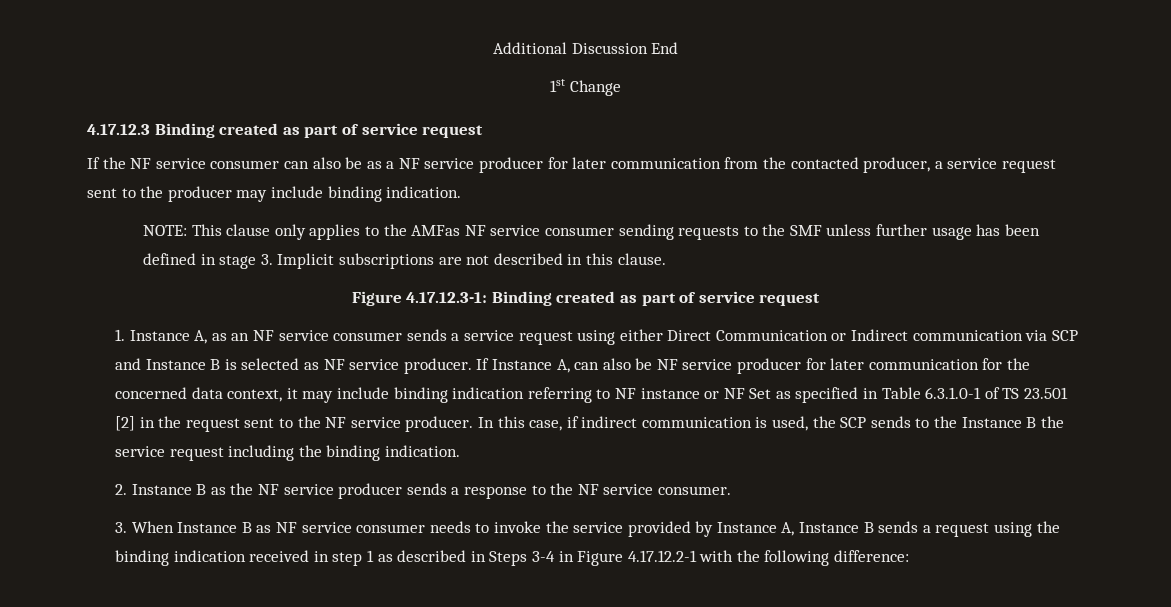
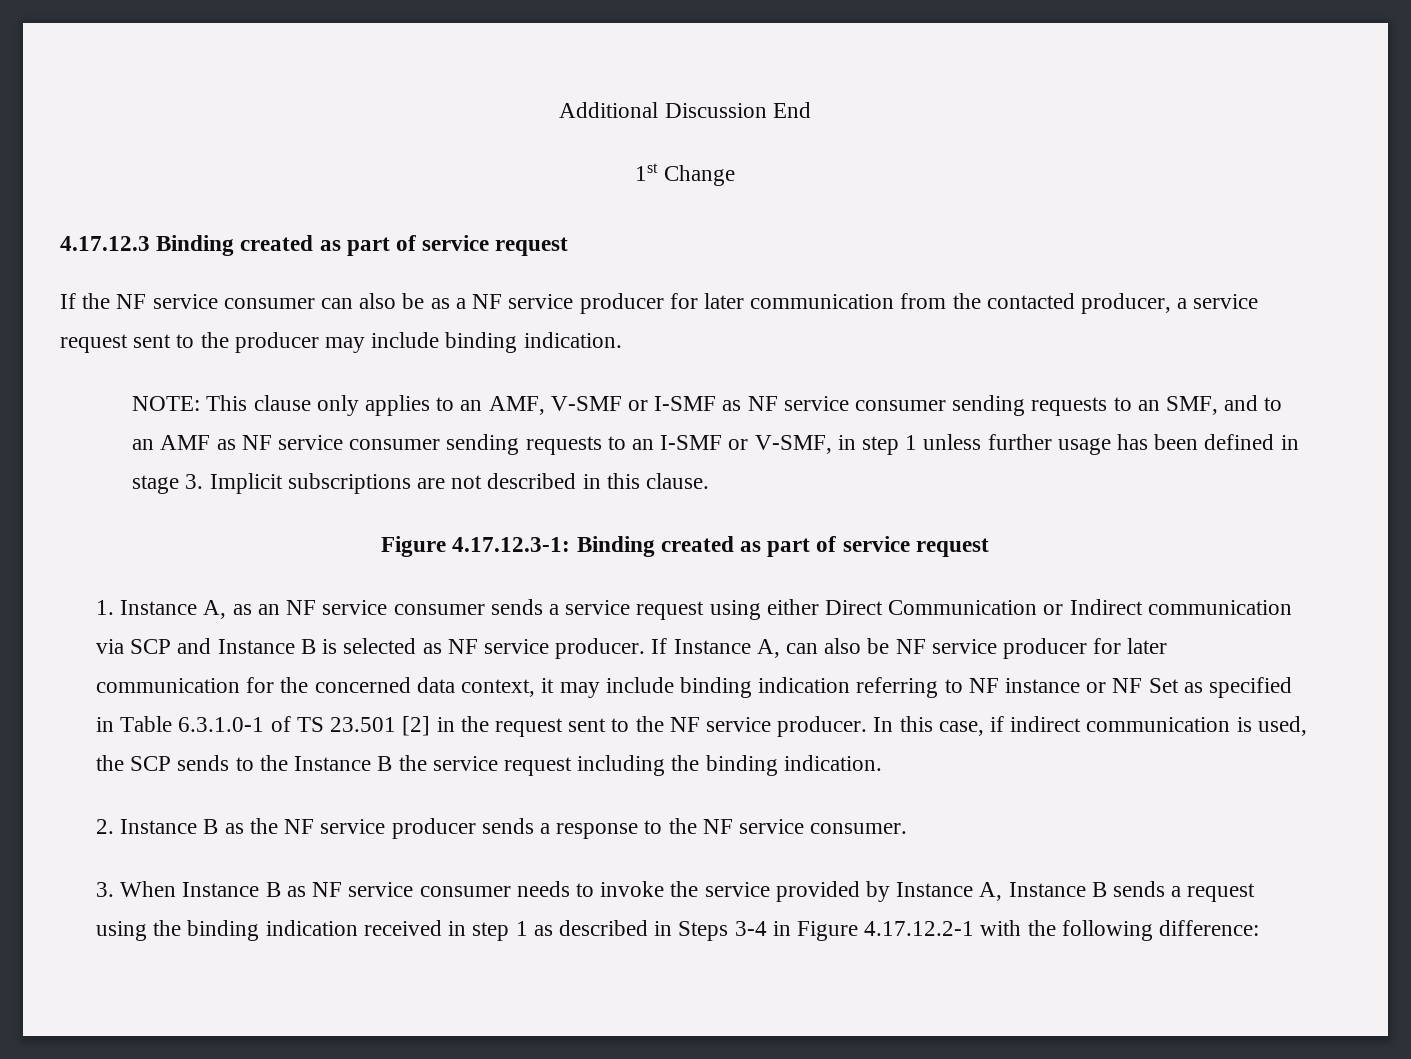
[383,224,822,240] the AMFas NF service consumer sending requests to the SMF -> [460,395,1283,416] [132,434,918,455] an AMF, V-SMF or I-SMF as NF service consumer sending requests to an SMF, and to an AMF as NF service consumer sending requests to an I-SMF or V-SMF, in step 1

